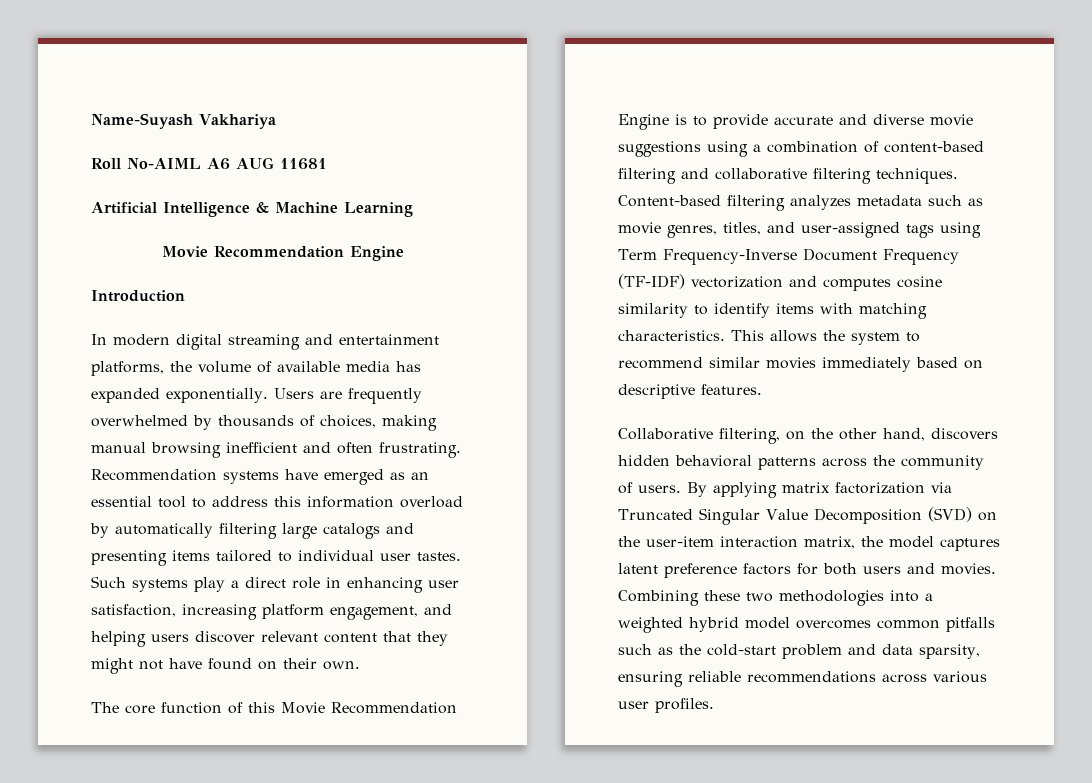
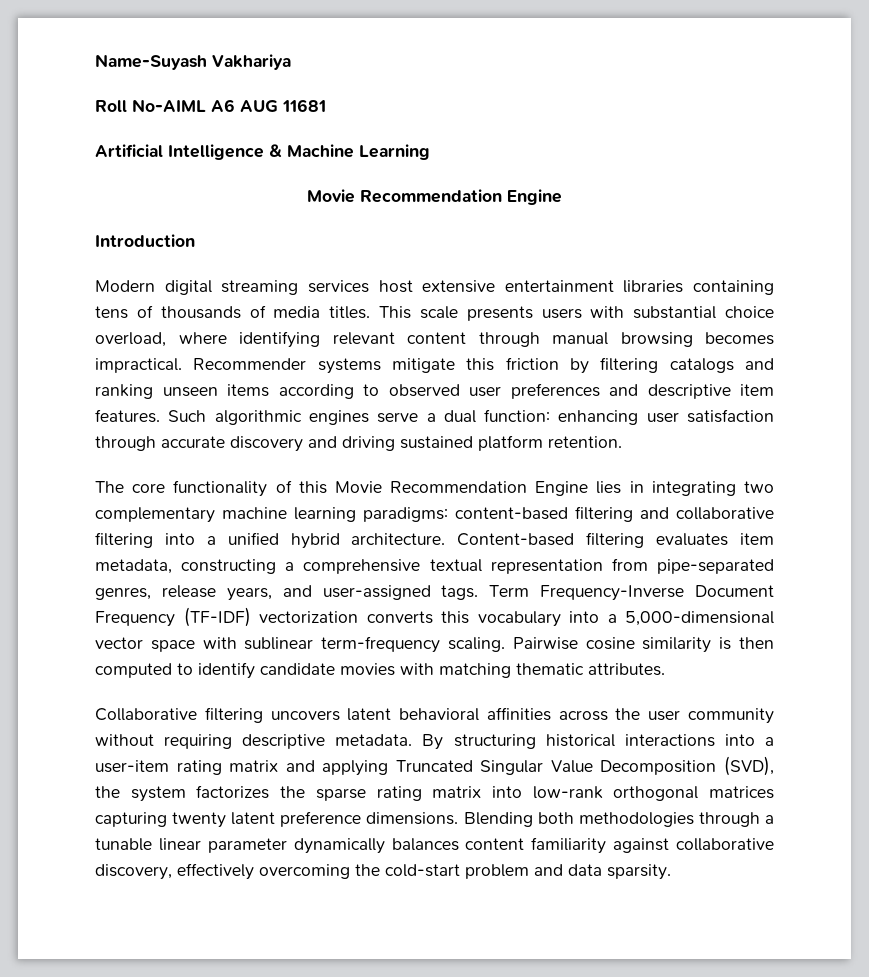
[91,334,439,350] [91,361,421,376] [91,388,422,404] [91,415,437,431] [91,442,461,458] [91,469,429,485] [91,496,463,508] [90,523,414,539] [91,550,461,566] [91,576,459,593] [91,604,452,620] [91,631,448,647] [91,658,360,674] In modern digital streaming and entertainment platforms, the volume of available media has expanded exponentially. Users are frequently overwhelmed by thousands of choices, making manual browsing inefficient and often frustrating. Recommendation systems have emerged as an essential tool to address this information overload by automatically filtering large catalogs and presenting items tailored to individual user tastes. Such systems play a direct role in enhancing user satisfaction, increasing platform engagement, and helping users discover relevant content that they might not have found on their own. -> [95,280,774,295] [95,305,774,321] [95,331,774,348] [95,357,774,374] [95,383,774,399] [95,409,774,425] [95,435,622,452] Modern digital streaming services host extensive entertainment libraries containing tens of thousands of media titles. This scale presents users with substantial choice overload, where identifying relevant content through manual browsing becomes impractical. Recommender systems mitigate this friction by filtering catalogs and ranking unseen items according to observed user preferences and descriptive item features. Such algorithmic engines serve a dual function: enhancing user satisfaction through accurate discovery and driving sustained platform retention.
[161,702,222,714] function -> [173,480,268,497] functionality
[675,114,973,129] [618,141,879,157] is to provide accurate and diverse movie suggestions using a combination of -> [596,481,774,496] [95,507,448,523] lies in integrating two complementary machine learning paradigms:
[876,168,958,184] [618,195,983,211] [618,222,981,238] techniques. Content-based filtering analyzes metadata such as movie genres, titles, and user-assigned tags using -> [164,532,775,549] [95,558,774,574] [95,585,479,601] into a unified hybrid architecture. Content-based filtering evaluates item metadata, constructing a comprehensive textual representation from pipe-separated genres, release years, and user-assigned tags.
[789,276,942,291] [618,303,927,319] [618,330,920,345] [618,357,983,372] [618,384,762,399] [618,428,998,444] [618,455,984,470] [618,482,952,498] [618,507,997,525] [618,536,1000,551] [618,563,996,578] [618,590,933,606] [618,617,995,633] [618,644,673,655] and computes cosine similarity to identify items with matching characteristics. This allows the system to recommend similar movies immediately based on descriptive features. // Collaborative filtering, on the other hand, discovers hidden behavioral patterns across the community of users. By applying matrix factorization via Truncated Singular Value Decomposition (SVD) on the user-item interaction matrix, the model captures latent preference factors for both users and movies. Combining these two methodologies into a weighted hybrid model overcomes common pitfalls such as -> [366,611,774,627] [95,636,774,653] [95,662,665,679] [95,707,775,724] [95,734,774,750] [95,756,774,776] [95,785,774,802] [95,811,774,828] [95,837,774,854] [95,863,350,880] converts this vocabulary into a 5,000-dimensional vector space with sublinear term-frequency scaling. Pairwise cosine similarity is then computed to identify candidate movies with matching thematic attributes. // Collaborative filtering uncovers latent behavioral affinities across the user community without requiring descriptive metadata. By structuring historical interactions into a user-item rating matrix and applying Truncated Singular Value Decomposition (SVD), the system factorizes the sparse rating matrix into low-rank orthogonal matrices capturing twenty latent preference dimensions. Blending both methodologies through a tunable linear parameter dynamically balances content familiarity against collaborative discovery, effectively overcoming
[919,644,980,659] [618,671,987,687] [618,698,714,713] sparsity, ensuring reliable recommendations across various user profiles. -> [607,864,671,880] sparsity.

